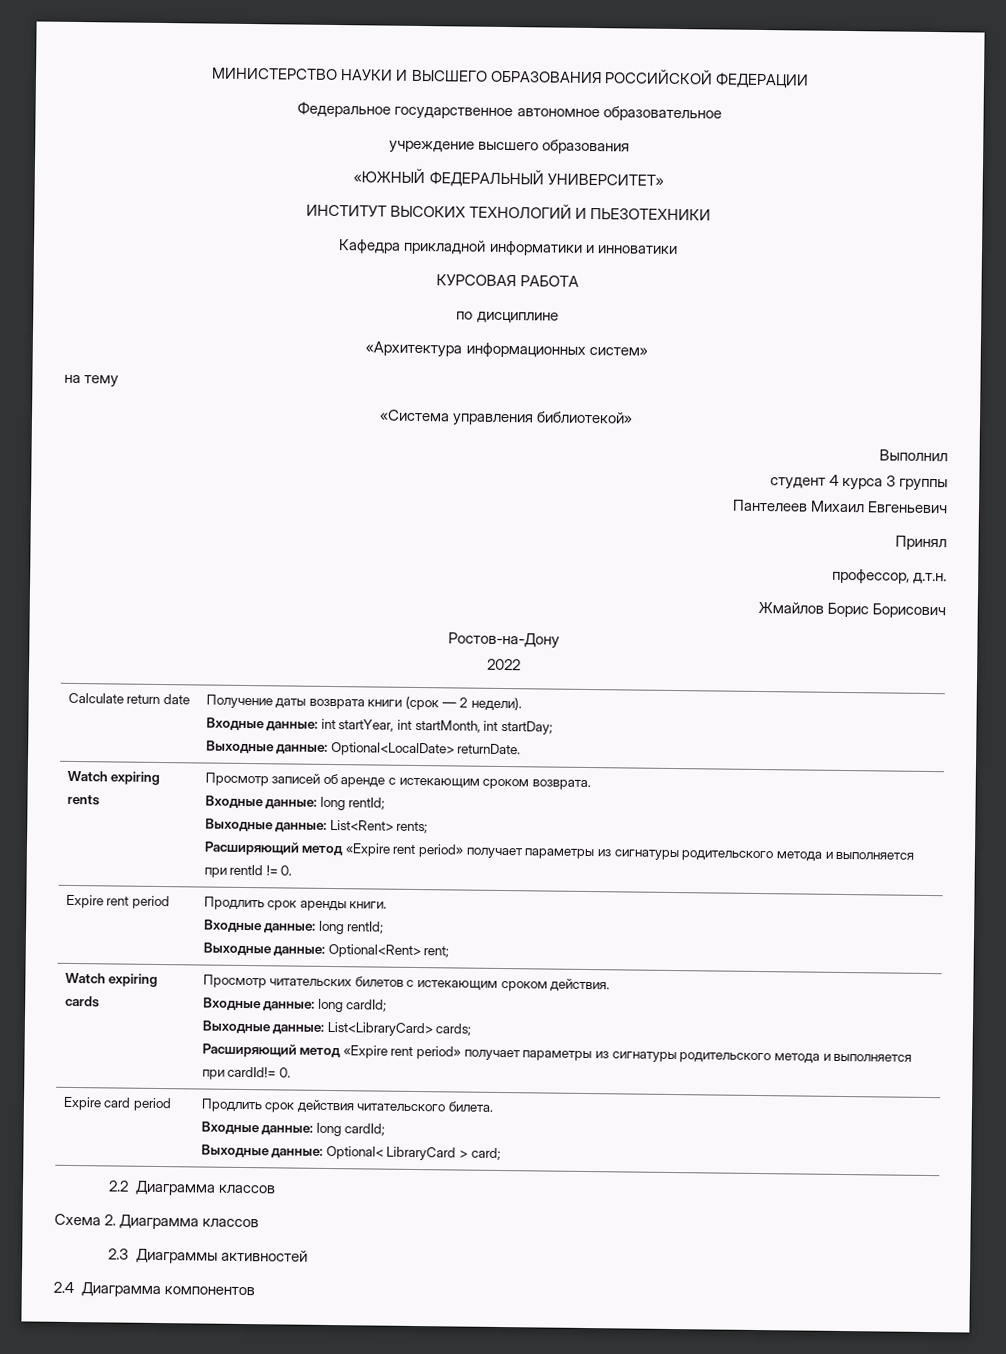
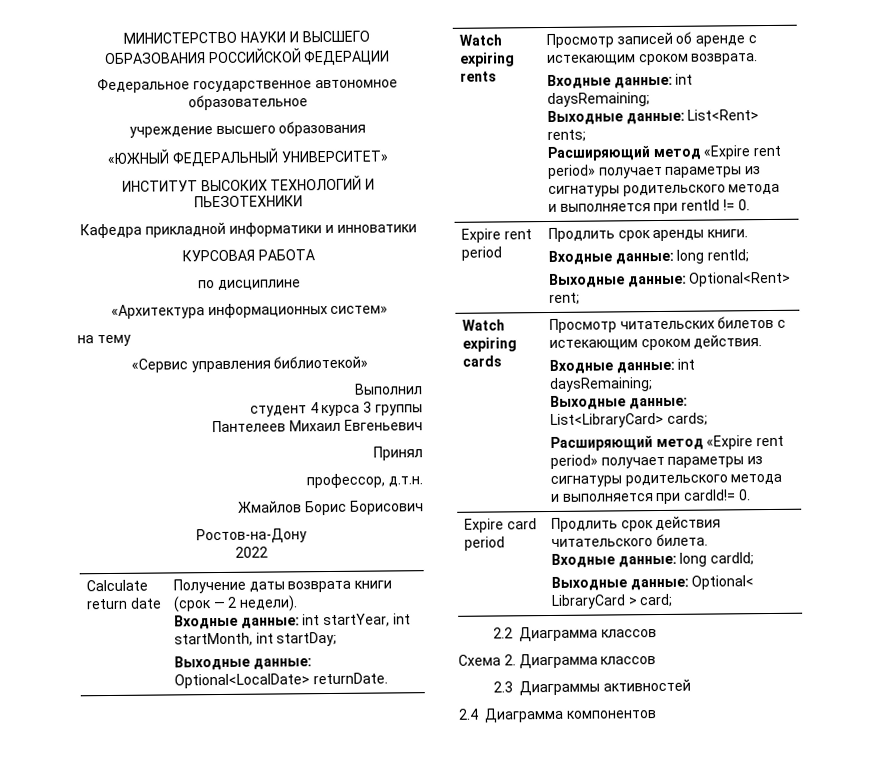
[378,409,450,422] «Система -> [130,358,188,373] «Сервис
[319,796,386,811] long rentId; -> [675,73,694,85] [546,92,650,108] int daysRemaining;
[317,998,388,1013] long cardId; -> [677,358,696,370] [548,377,653,393] int daysRemaining;

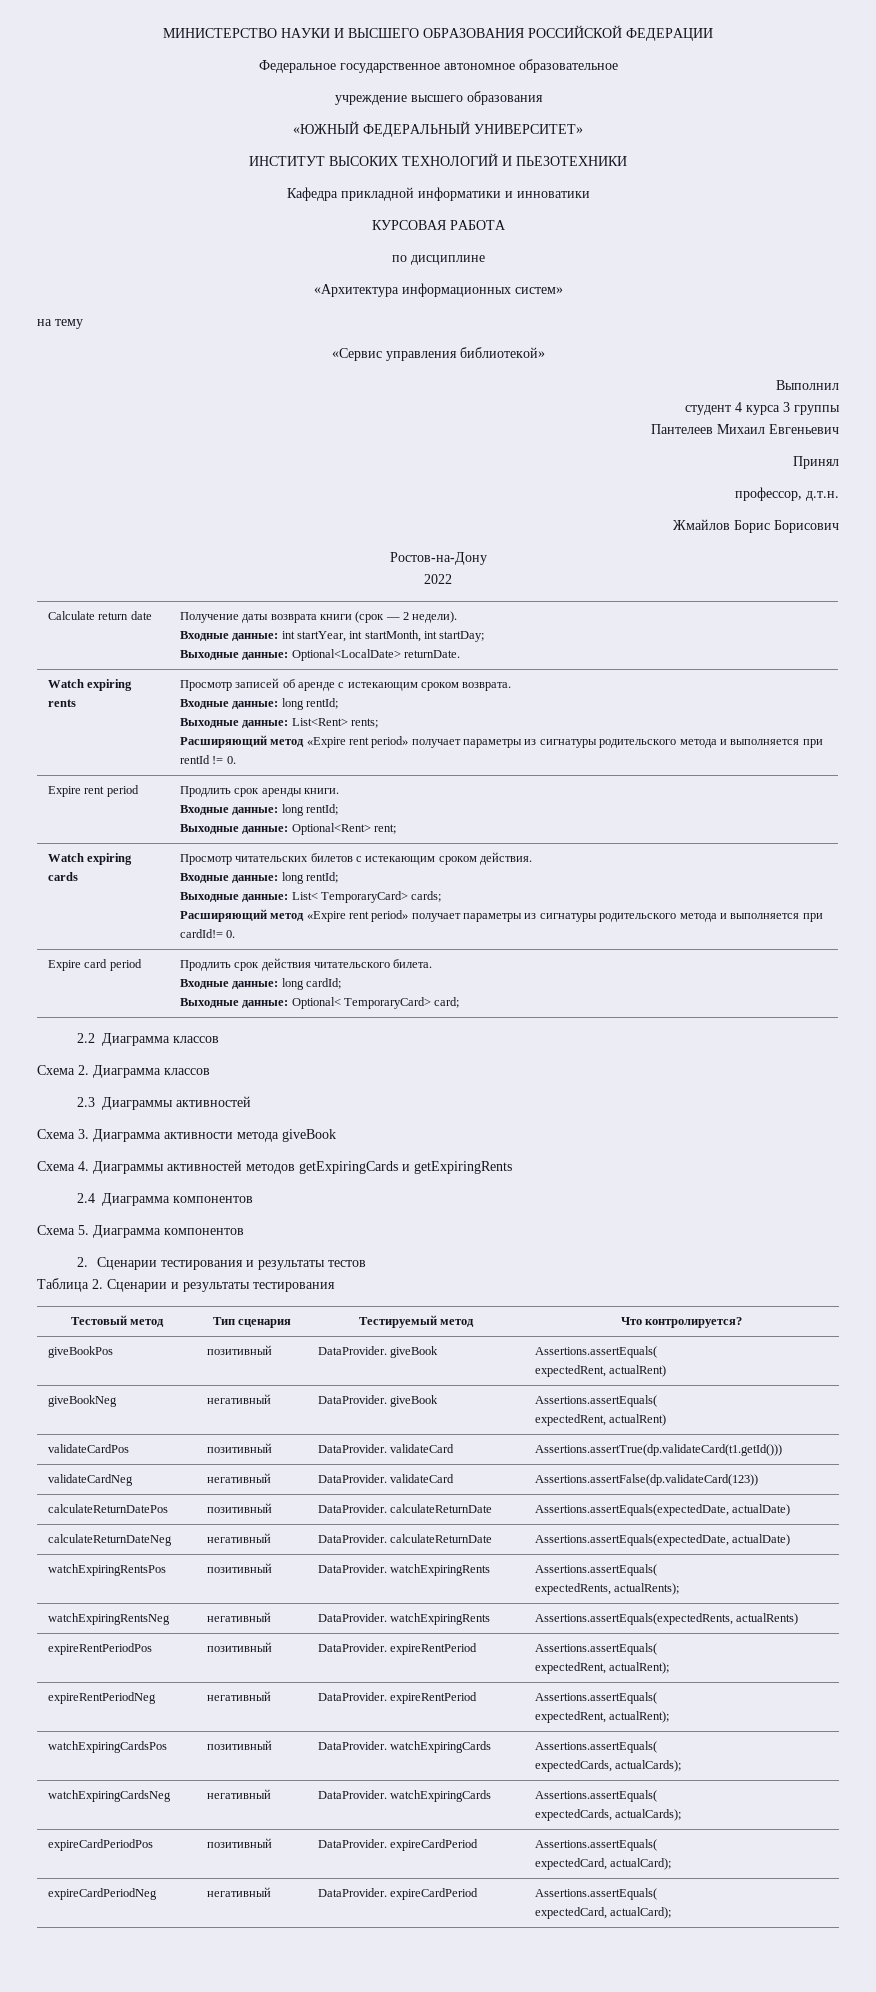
[675,73,694,85] [546,92,650,108] int daysRemaining; -> [281,698,338,710] long rentId;
[677,358,696,370] [548,377,653,393] [549,395,688,411] [549,412,664,428] int daysRemaining; // Выходные данные: List<LibraryCard> -> [281,872,338,884] [179,891,408,903] long rentId; // Выходные данные: List< TemporaryCard>
[550,594,638,609] LibraryCard > -> [343,997,431,1009] TemporaryCard>
[458,707,657,723] 2.4 Диаграмма компонентов -> [37,1129,336,1142] [37,1160,512,1174] [76,1193,253,1206] [37,1225,244,1238] [76,1257,366,1270] [37,1278,335,1292] [70,1315,165,1327] [212,1317,292,1328] [358,1315,475,1328] [620,1317,743,1328] [47,1346,113,1358] [206,1345,272,1355] [317,1346,439,1358] [534,1346,657,1358] [534,1365,667,1377] [47,1395,117,1407] [206,1394,271,1404] [317,1395,439,1407] [534,1395,657,1407] [534,1414,667,1426] [47,1444,129,1453] [206,1443,272,1453] [317,1444,455,1453] [534,1444,782,1456] [47,1474,133,1486] [206,1473,271,1483] [317,1474,455,1483] [534,1474,758,1486] [47,1504,168,1513] [206,1503,272,1513] [317,1504,493,1513] [534,1504,791,1516] [47,1534,172,1546] [206,1533,271,1543] [317,1534,493,1543] [534,1534,791,1546] [47,1564,166,1576] [206,1563,272,1573] [317,1564,491,1576] [534,1564,657,1576] [534,1583,680,1595] [47,1613,170,1625] [206,1612,271,1622] [317,1613,491,1625] [534,1613,799,1625] [47,1643,152,1655] [206,1642,272,1652] [317,1643,478,1655] [534,1643,657,1655] [534,1662,670,1674] [47,1692,156,1704] [206,1691,271,1701] [317,1692,478,1704] [534,1692,657,1704] [534,1711,670,1723] [47,1741,167,1753] [206,1740,272,1750] [317,1741,492,1753] [534,1741,657,1753] [534,1760,682,1772] [47,1790,171,1802] [206,1789,271,1799] [317,1790,492,1802] [534,1790,657,1802] [534,1809,682,1821] [47,1839,153,1851] [206,1838,272,1848] [317,1839,479,1851] [534,1839,657,1851] [534,1858,672,1870] [47,1888,157,1900] [206,1887,271,1897] [317,1888,479,1900] [534,1888,657,1900] [534,1907,672,1919] Схема 3. Диаграмма активности метода giveBook // Схема 4. Диаграммы активностей методов getExpiringCards и getExpiringRents // 2.4 Диаграмма компонентов // Схема 5. Диаграмма компонентов // 2. Сценарии тестирования и результаты тестов // Таблица 2. Сценарии и результаты тестирования // Тестовый метод | Тип сценария | Тестируемый метод | Что контролируется? // giveBookPos | позитивный | DataProvider. giveBook | Assertions.assertEquals( // expectedRent, actualRent) // giveBookNeg | негативный | DataProvider. giveBook | Assertions.assertEquals( // expectedRent, actualRent) // validateCardPos | позитивный | DataProvider. validateCard | Assertions.assertTrue(dp.validateCard(t1.getId())) // validateCardNeg | негативный | DataProvider. validateCard | Assertions.assertFalse(dp.validateCard(123)) // calculateReturnDatePos | позитивный | DataProvider. calculateReturnDate | Assertions.assertEquals(expectedDate, actualDate) // calculateReturnDateNeg | негативный | DataProvider. calculateReturnDate | Assertions.assertEquals(expectedDate, actualDate) // watchExpiringRentsPos | позитивный | DataProvider. watchExpiringRents | Assertions.assertEquals( // expectedRents, actualRents); // watchExpiringRentsNeg | негативный | DataProvider. watchExpiringRents | Assertions.assertEquals(expectedRents, actualRents) // expireRentPeriodPos | позитивный | DataProvider. expireRentPeriod | Assertions.assertEquals( // expectedRent, actualRent); // expireRentPeriodNeg | негативный | DataProvider. expireRentPeriod | Assertions.assertEquals( // expectedRent, actualRent); // watchExpiringCardsPos | позитивный | DataProvider. watchExpiringCards | Assertions.assertEquals( // expectedCards, actualCards); // watchExpiringCardsNeg | негативный | DataProvider. watchExpiringCards | Assertions.assertEquals( // expectedCards, actualCards); // expireCardPeriodPos | позитивный | DataProvider. expireCardPeriod | Assertions.assertEquals( // expectedCard, actualCard); // expireCardPeriodNeg | негативный | DataProvider. expireCardPeriod | Assertions.assertEquals( // expectedCard, actualCard);

